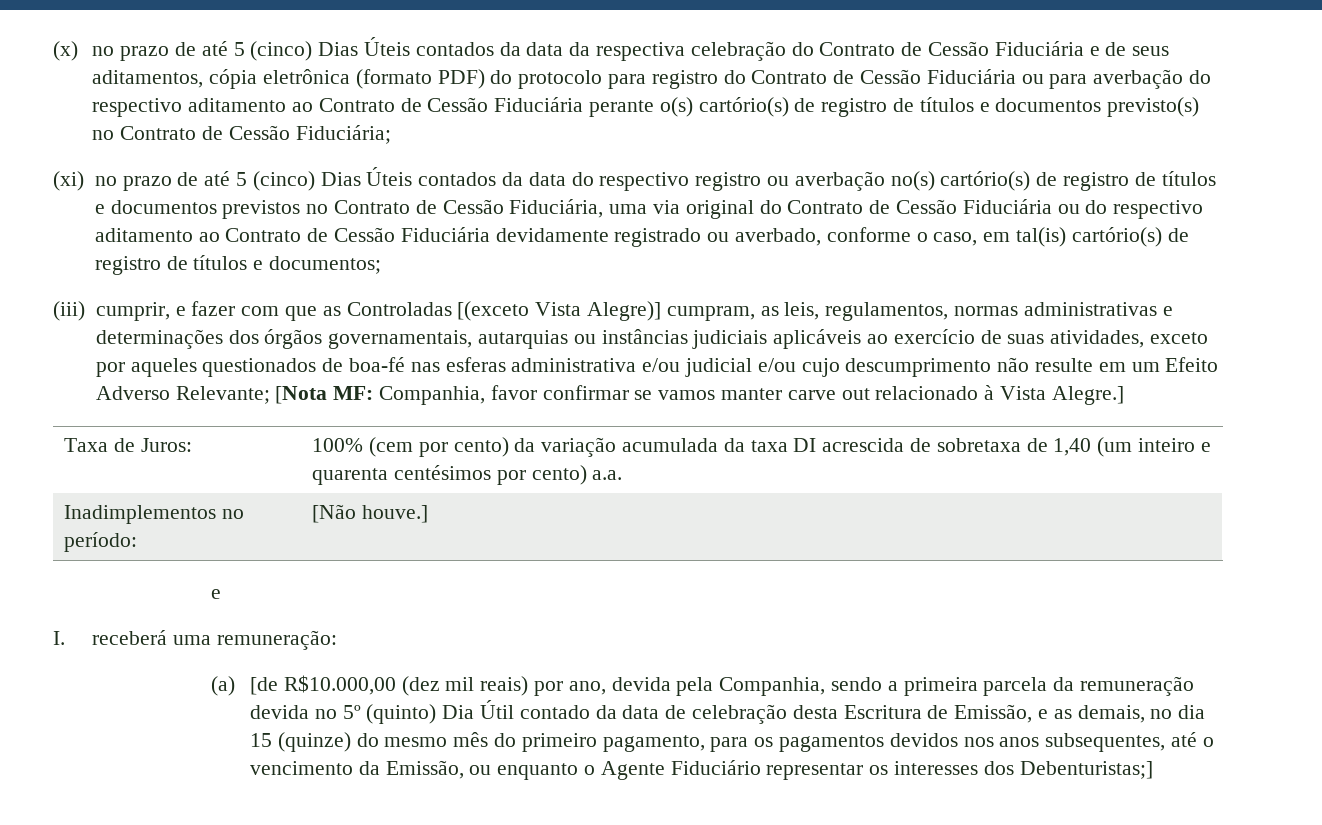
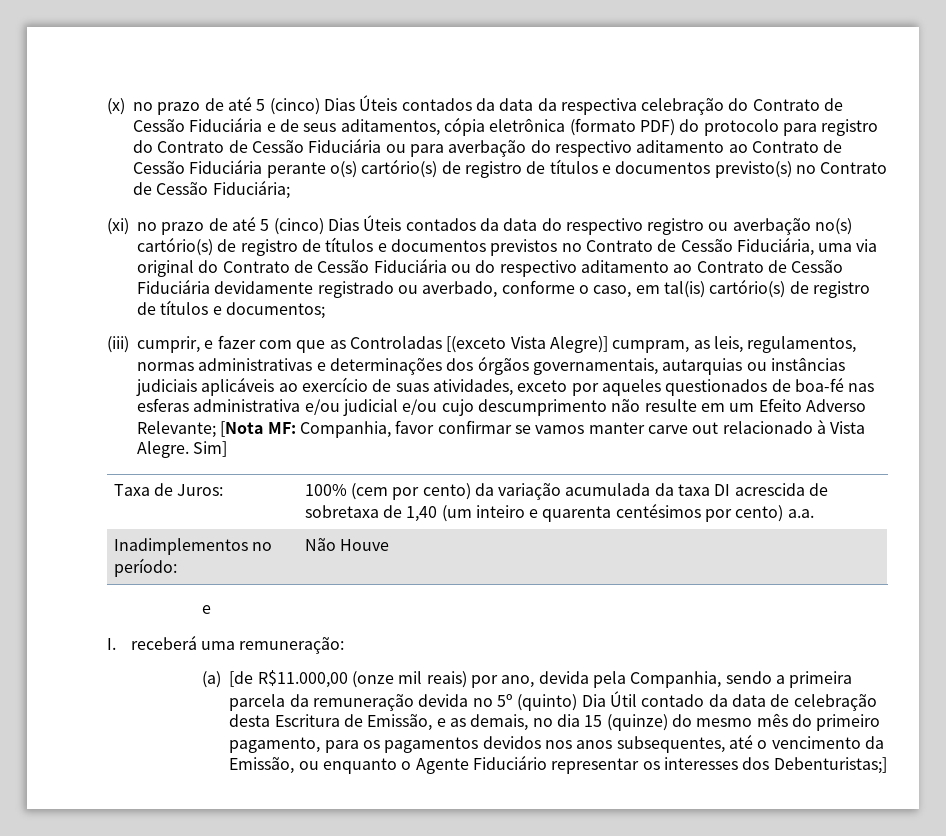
[1051,386,1124,405] Alegre.] -> [137,441,228,458] Alegre. Sim]
[312,504,428,523] [Não houve.] -> [304,538,389,551] Não Houve
[283,675,440,696] R$10.000,00 (dez -> [257,670,394,688] R$11.000,00 (onze

